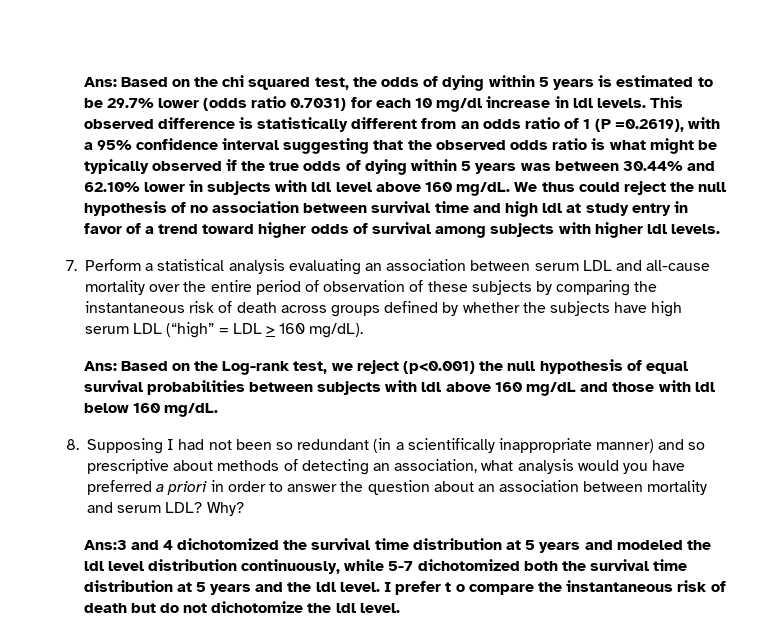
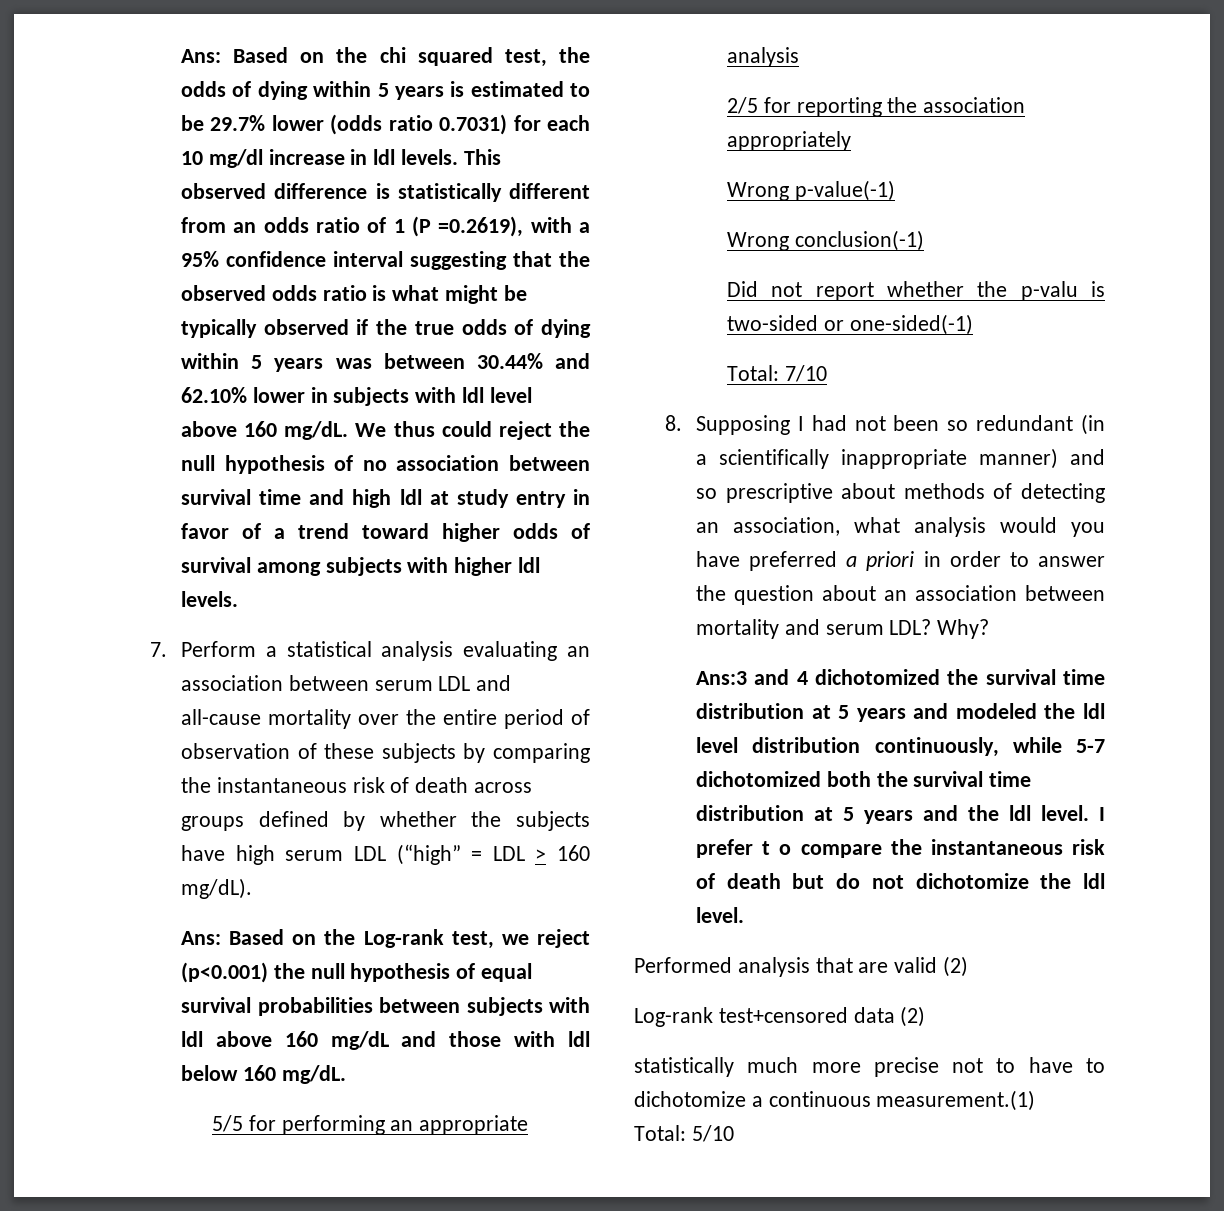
(218, 410) none -> [212,1115,529,1135] [727,47,800,67] [727,97,1026,117] [727,131,852,151] [727,180,895,201] [727,230,924,251] [727,281,1105,301] [727,314,973,335] [727,365,827,382] // 5/5 for performing an appropriate analysis // 2/5 for reporting the association appropriately // Wrong p-value(-1) // Wrong conclusion(-1) // Did not report whether the p-valu is two-sided or one-sided(-1) // Total: 7/10
(400, 608) none -> [634,956,969,977] [634,1006,926,1027] [634,1057,1105,1077] [634,1090,1036,1111] [634,1125,734,1142] // Performed analysis that are valid (2) // Log-rank test+censored data (2) // statistically much more precise not to have to dichotomize a continuous measurement.(1) // Total: 5/10

